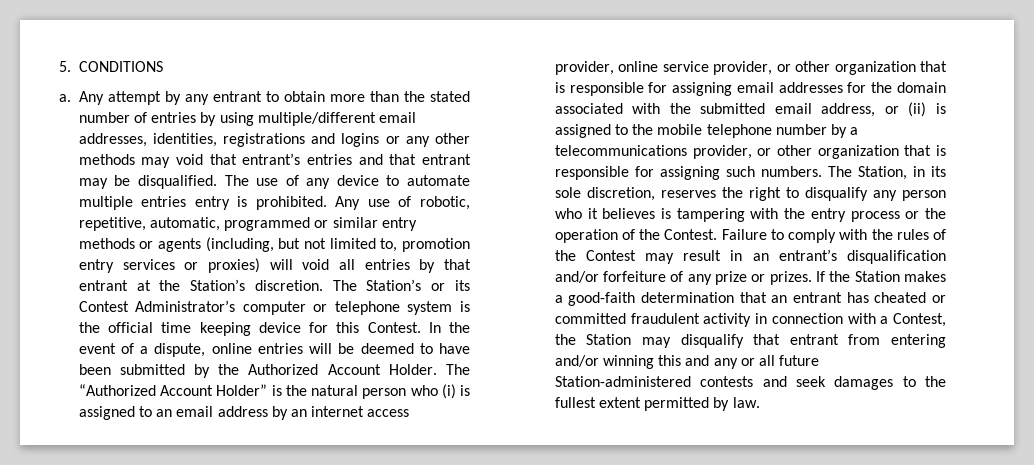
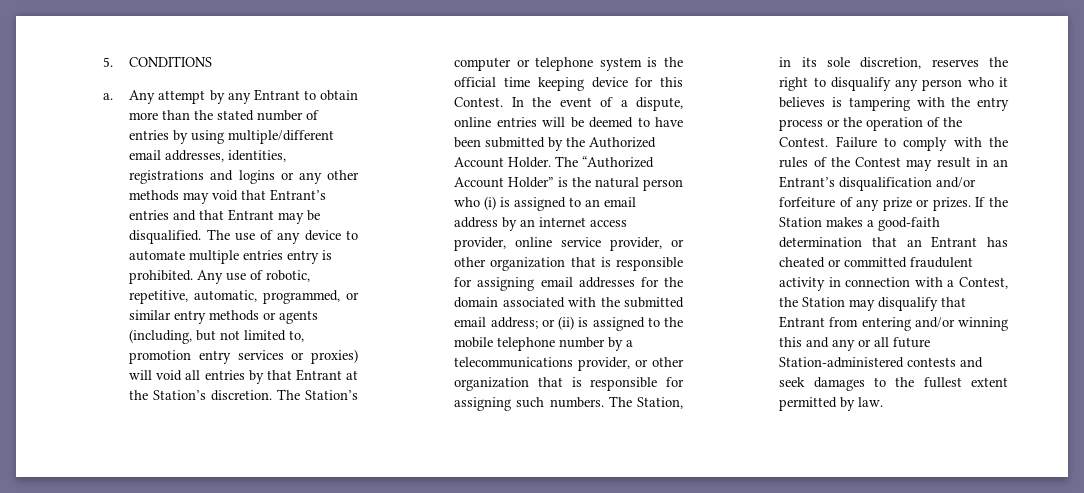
[212,91,262,102] entrant -> [253,89,300,101] Entrant
[242,153,301,165] entrant’s -> [270,189,327,201] Entrant’s
[421,154,471,165] entrant -> [228,209,275,221] Entrant
[224,217,311,231] programmed -> [263,290,341,304] programmed,
[78,280,128,291] entrant -> [295,369,342,381] Entrant
[431,280,470,291] [78,300,236,312] or its Contest Administrator’s -> (358, 395) none
[821,103,876,117] address, -> [490,317,538,329] address;
[778,249,837,261] entrant’s -> [779,176,836,188] Entrant’s
[793,292,843,303] entrant -> [931,236,978,248] Entrant
[789,334,839,345] entrant -> [779,316,826,328] Entrant

